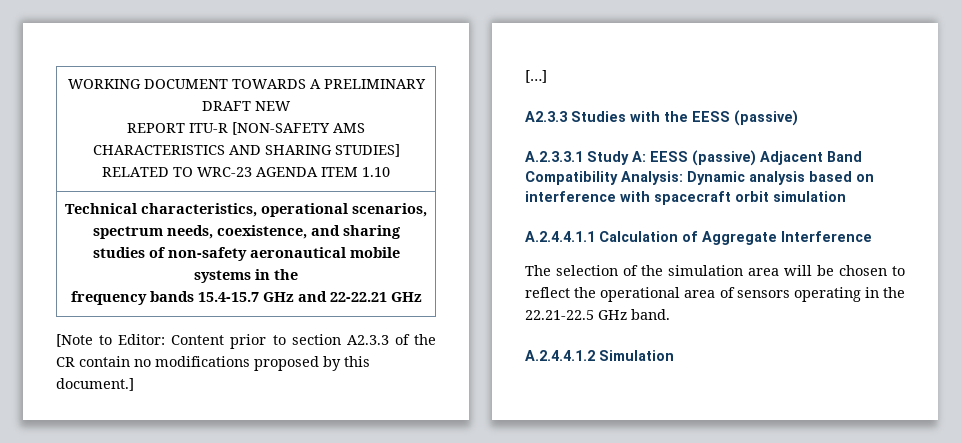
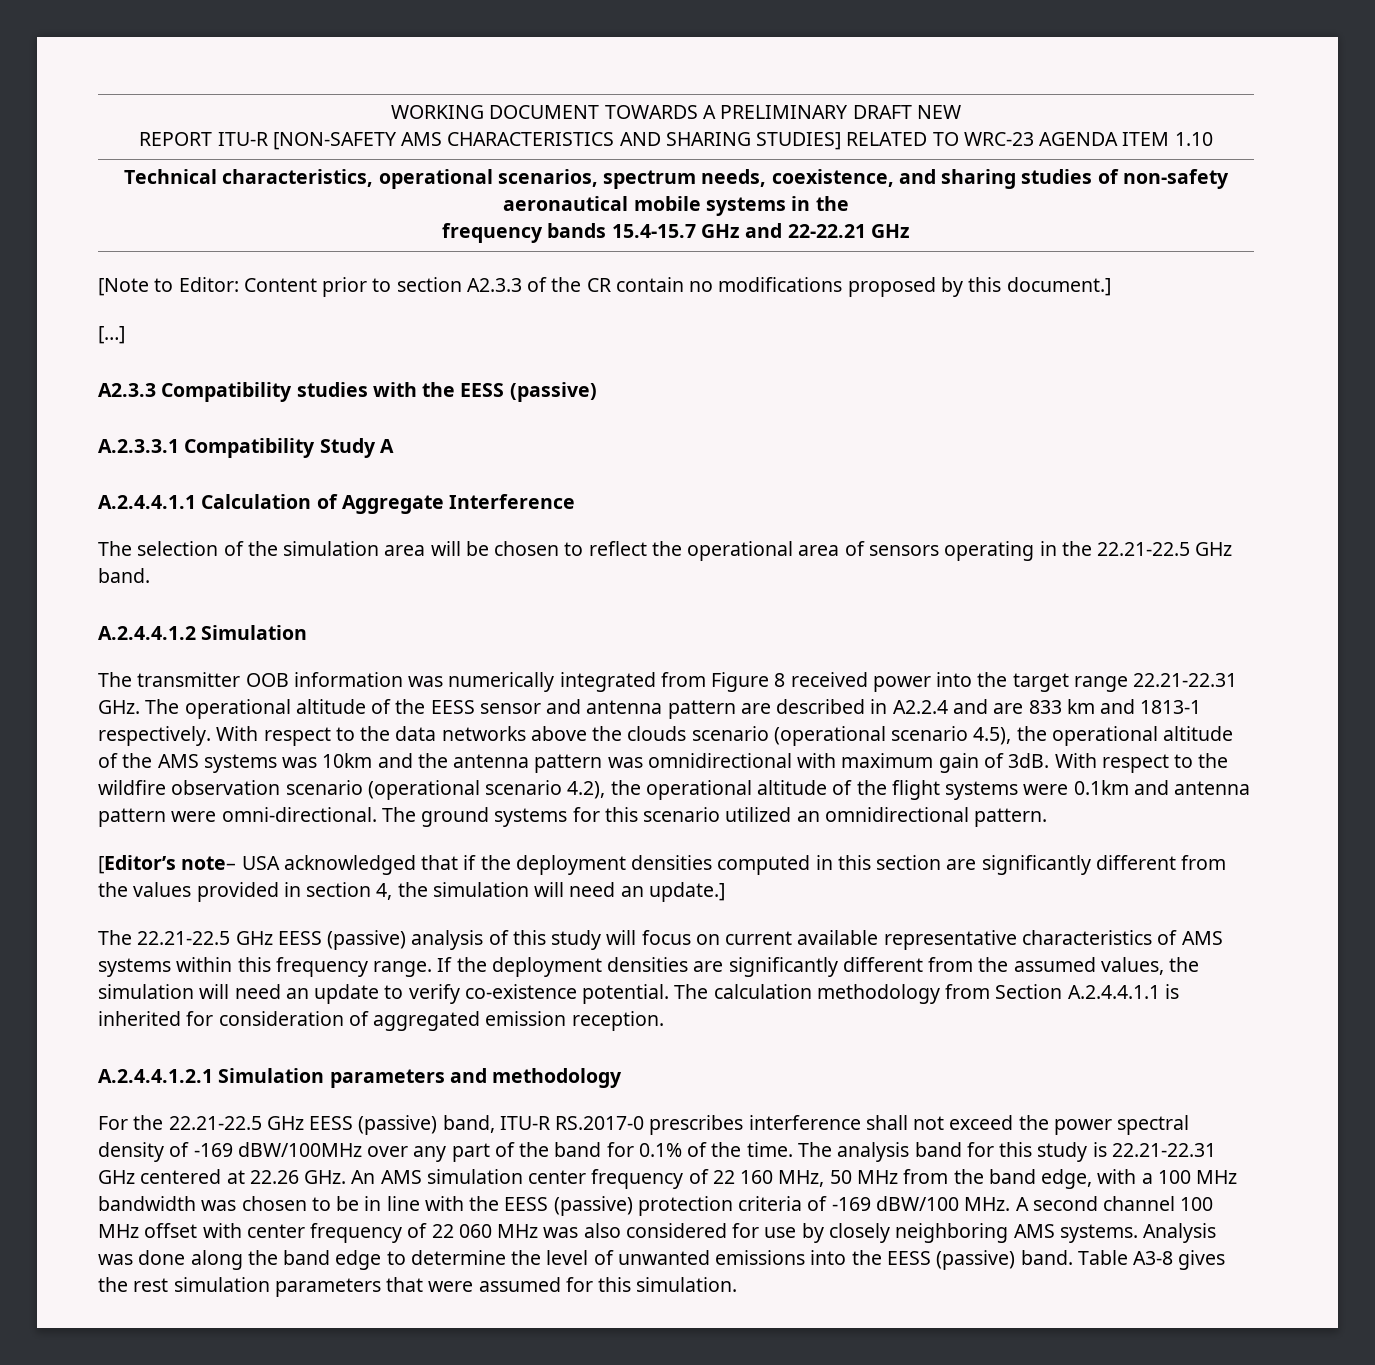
[571,111,626,122] Studies -> [161,382,368,402] Compatibility studies
[587,150,862,166] [525,171,874,185] [525,191,846,205] Study A: EESS (passive) Adjacent Band Compatibility Analysis: Dynamic analysis based on interference with spacecraft orbit simulation -> [184,438,394,458] Compatibility Study A
(674, 355) none -> [98,672,1238,692] [98,699,1202,719] [98,726,1234,746] [98,753,1229,773] [98,780,1251,800] [98,807,1048,827] [98,855,1227,875] [98,882,725,902] [98,930,1223,950] [98,957,1200,977] [98,984,1179,1004] [98,1011,664,1031] [98,1068,623,1088] [98,1115,1190,1135] [98,1142,1216,1162] [98,1169,1238,1189] [98,1196,1214,1216] [98,1223,1217,1243] [98,1250,1226,1270] [98,1277,738,1297] // The transmitter OOB information was numerically integrated from Figure 8 received power into the target range 22.21-22.31 GHz. The operational altitude of the EESS sensor and antenna pattern are described in A2.2.4 and are 833 km and 1813-1 respectively. With respect to the data networks above the clouds scenario (operational scenario 4.5), the operational altitude of the AMS systems was 10km and the antenna pattern was omnidirectional with maximum gain of 3dB. With respect to the wildfire observation scenario (operational scenario 4.2), the operational altitude of the flight systems were 0.1km and antenna pattern were omni-directional. The ground systems for this scenario utilized an omnidirectional pattern. // [Editor’s note– USA acknowledged that if the deployment densities computed in this section are significantly different from the values provided in section 4, the simulation will need an update.] // The 22.21-22.5 GHz EESS (passive) analysis of this study will focus on current available representative characteristics of AMS systems within this frequency range. If the deployment densities are significantly different from the assumed values, the simulation will need an update to verify co-existence potential. The calculation methodology from Section A.2.4.4.1.1 is inherited for consideration of aggregated emission reception. // A.2.4.4.1.2.1 Simulation parameters and methodology // For the 22.21-22.5 GHz EESS (passive) band, ITU-R RS.2017-0 prescribes interference shall not exceed the power spectral density of -169 dBW/100MHz over any part of the band for 0.1% of the time. The analysis band for this study is 22.21-22.31 GHz centered at 22.26 GHz. An AMS simulation center frequency of 22 160 MHz, 50 MHz from the band edge, with a 100 MHz bandwidth was chosen to be in line with the EESS (passive) protection criteria of -169 dBW/100 MHz. A second channel 100 MHz offset with center frequency of 22 060 MHz was also considered for use by closely neighboring AMS systems. Analysis was done along the band edge to determine the level of unwanted emissions into the EESS (passive) band. Table A3-8 gives the rest simulation parameters that were assumed for this simulation.

